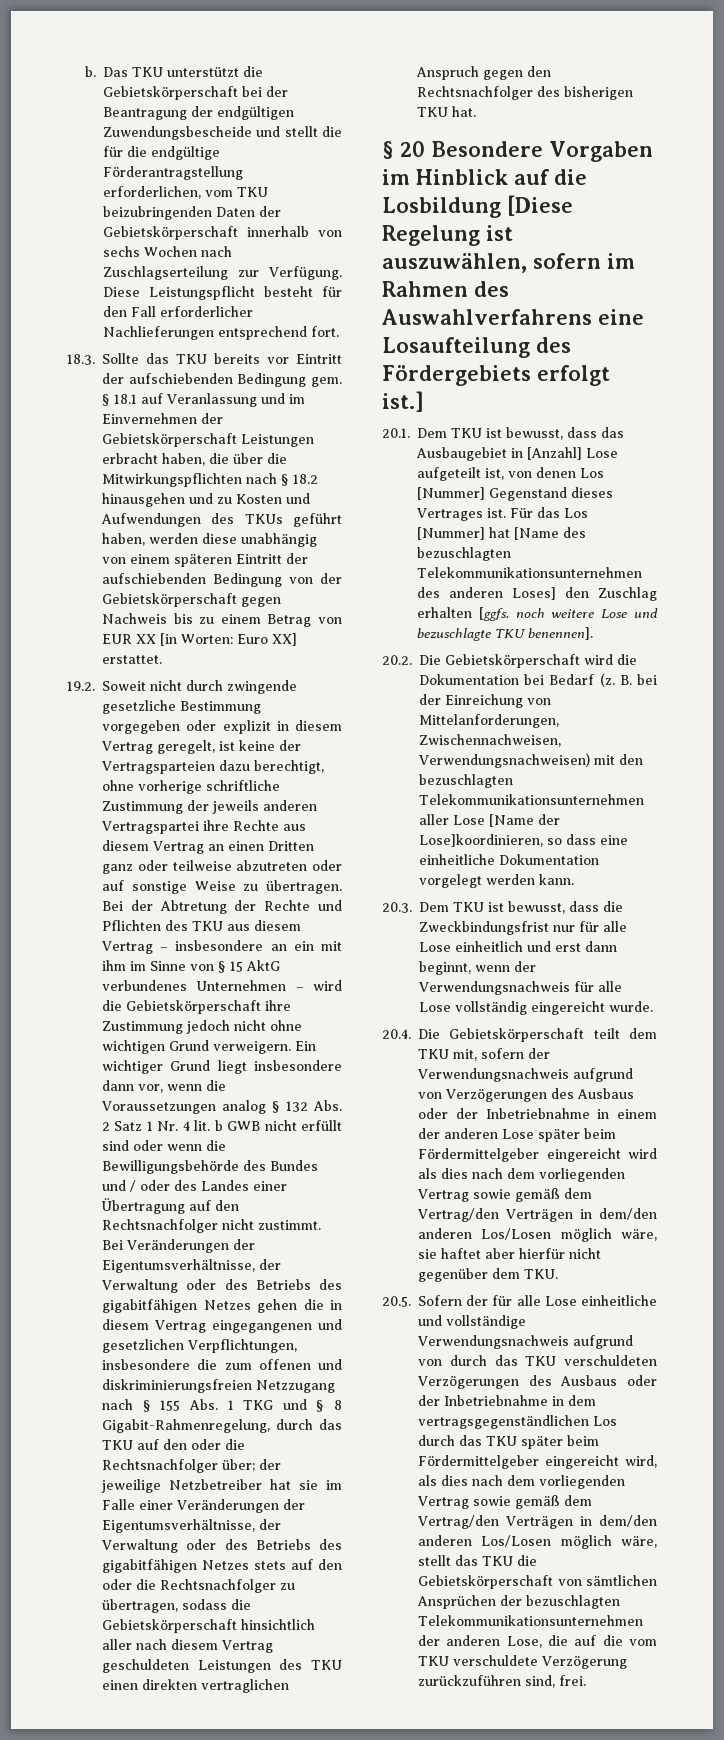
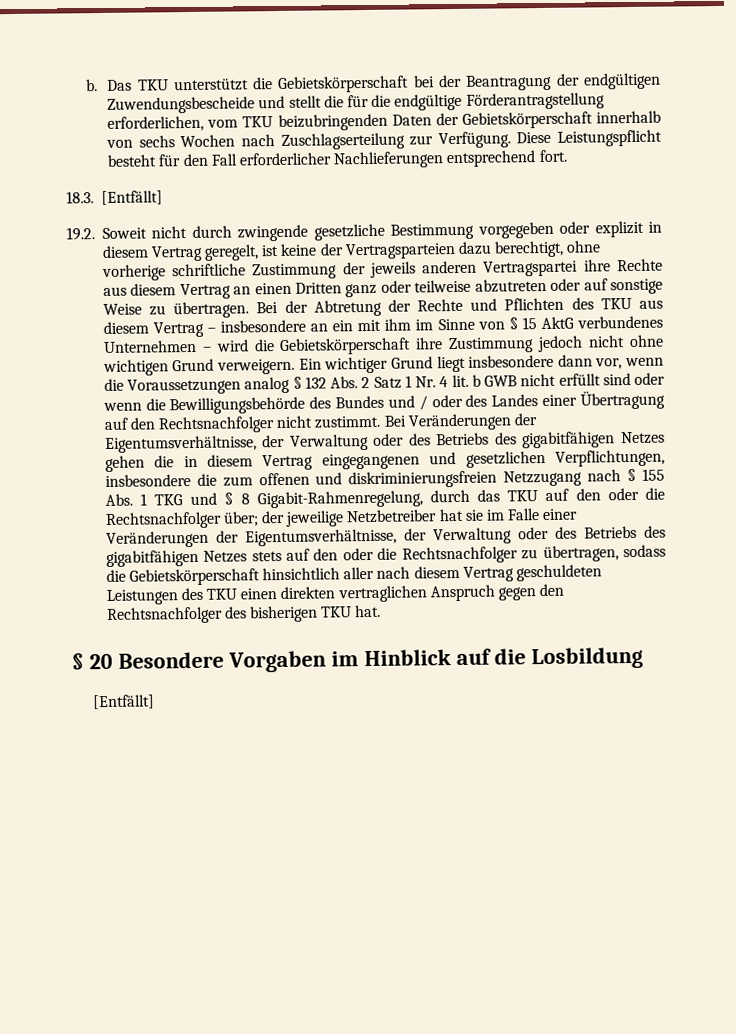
[102,353,342,364] [102,373,342,387] [102,393,305,407] [102,413,223,424] [102,433,314,447] [102,453,287,466] [102,473,318,487] [102,493,310,507] [101,513,342,527] [102,533,317,547] [102,553,308,567] [102,573,342,587] [102,593,281,607] [102,613,342,627] [102,633,297,646] [102,655,162,664] Sollte das TKU bereits vor Eintritt der aufschiebenden Bedingung gem. § 18.1 auf Veranlassung und im Einvernehmen der Gebietskörperschaft Leistungen erbracht haben, die über die Mitwirkungspflichten nach § 18.2 hinausgehen und zu Kosten und Aufwendungen des TKUs geführt haben, werden diese unabhängig von einem späteren Eintritt der aufschiebenden Bedingung von der Gebietskörperschaft gegen Nachweis bis zu einem Betrag von EUR XX [in Worten: Euro XX] erstattet. -> [100,190,163,206] [Entfällt]
[507,195,573,216] [382,225,513,246] [382,253,635,273] [382,281,509,297] [382,309,644,325] [382,337,571,358] [382,365,610,386] [382,391,424,412] [382,427,624,440] [416,447,618,461] [417,467,604,481] [417,487,613,501] [417,507,588,521] [417,527,586,540] [417,547,511,561] [417,567,642,578] [417,587,657,601] [417,607,658,621] [417,627,593,641] [382,654,637,668] [419,673,657,687] [419,694,551,708] [419,714,559,728] [419,734,561,747] [419,753,643,768] [419,774,513,788] [419,794,644,805] [419,814,560,827] [419,834,628,847] [419,854,599,865] [419,874,574,888] [382,901,623,914] [419,921,627,935] [419,941,617,952] [419,961,536,975] [419,981,622,995] [419,1001,653,1015] [382,1028,657,1042] [418,1048,550,1061] [418,1068,633,1082] [418,1088,634,1102] [418,1108,657,1119] [418,1128,616,1142] [418,1148,657,1162] [418,1168,625,1182] [418,1188,592,1202] [418,1208,657,1222] [418,1228,657,1242] [418,1248,601,1259] [418,1268,558,1282] [382,1295,657,1307] [418,1315,526,1329] [418,1335,633,1349] [418,1355,657,1366] [418,1375,657,1389] [418,1395,596,1406] [418,1415,617,1429] [418,1435,599,1449] [418,1455,657,1469] [418,1475,625,1489] [418,1495,592,1509] [418,1515,657,1529] [418,1535,657,1549] [418,1555,537,1566] [418,1575,657,1589] [417,1595,620,1609] [418,1615,643,1626] [418,1635,657,1648] [418,1655,627,1669] [418,1675,586,1688] [Diese Regelung ist auszuwählen, sofern im Rahmen des Auswahlverfahrens eine Losaufteilung des Fördergebiets erfolgt ist.] // 20.1. Dem TKU ist bewusst, dass das Ausbaugebiet in [Anzahl] Lose aufgeteilt ist, von denen Los [Nummer] Gegenstand dieses Vertrages ist. Für das Los [Nummer] hat [Name des bezuschlagten Telekommunikationsunternehmen des anderen Loses] den Zuschlag erhalten [ggfs. noch weitere Lose und bezuschlagte TKU benennen]. // 20.2. Die Gebietskörperschaft wird die Dokumentation bei Bedarf (z. B. bei der Einreichung von Mittelanforderungen, Zwischennachweisen, Verwendungsnachweisen) mit den bezuschlagten Telekommunikationsunternehmen aller Lose [Name der Lose]koordinieren, so dass eine einheitliche Dokumentation vorgelegt werden kann. // 20.3. Dem TKU ist bewusst, dass die Zweckbindungsfrist nur für alle Lose einheitlich und erst dann beginnt, wenn der Verwendungsnachweis für alle Lose vollständig eingereicht wurde. // 20.4. Die Gebietskörperschaft teilt dem TKU mit, sofern der Verwendungsnachweis aufgrund von Verzögerungen des Ausbaus oder der Inbetriebnahme in einem der anderen Lose später beim Fördermittelgeber eingereicht wird als dies nach dem vorliegenden Vertrag sowie gemäß dem Vertrag/den Verträgen in dem/den anderen Los/Losen möglich wäre, sie haftet aber hierfür nicht gegenüber dem TKU. // 20.5. Sofern der für alle Lose einheitliche und vollständige Verwendungsnachweis aufgrund von durch das TKU verschuldeten Verzögerungen des Ausbaus oder der Inbetriebnahme in dem vertragsgegenständlichen Los durch das TKU später beim Fördermittelgeber eingereicht wird, als dies nach dem vorliegenden Vertrag sowie gemäß dem Vertrag/den Verträgen in dem/den anderen Los/Losen möglich wäre, stellt das TKU die Gebietskörperschaft von sämtlichen Ansprüchen der bezuschlagten Telekommunikationsunternehmen der anderen Lose, die auf die vom TKU verschuldete Verzögerung zurückzuführen sind, frei. -> [93,694,156,710] // [Entfällt]

